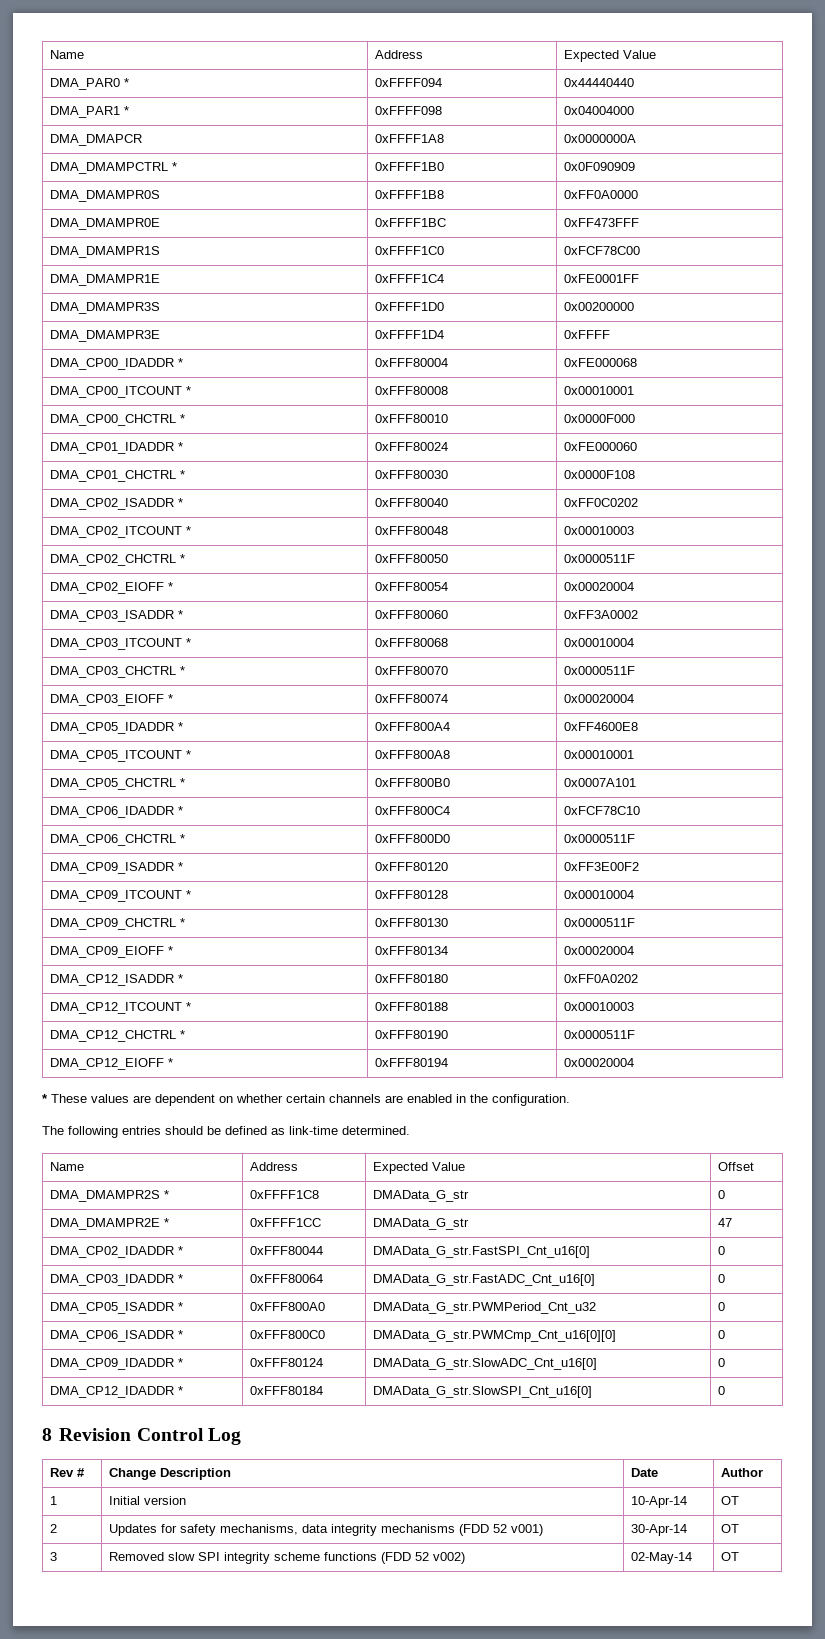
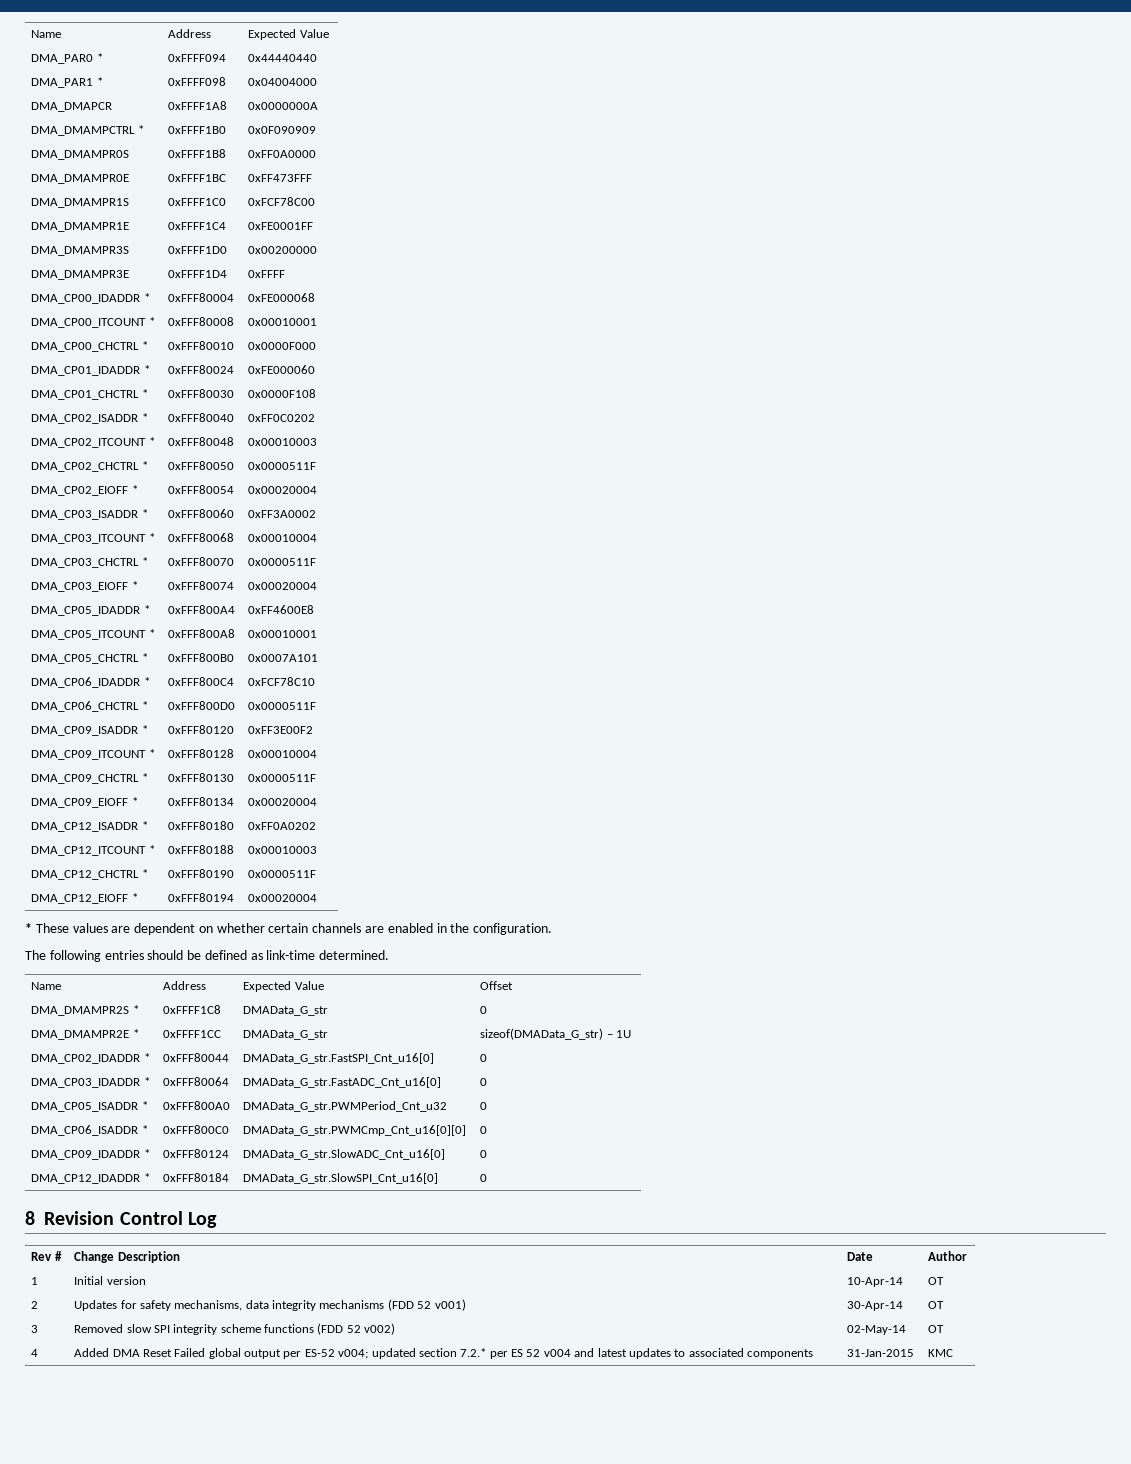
[718,1218,733,1227] 47 -> [480,1028,631,1040] sizeof(DMAData_G_str) – 1U
(740, 1556) none -> [31,1349,39,1357] [74,1348,814,1359] [847,1349,915,1357] [928,1349,954,1357] // 4 | Added DMA Reset Failed global output per ES-52 v004; updated section 7.2.* per ES 52 v004 and latest updates to associated components | 31-Jan-2015 | KMC

